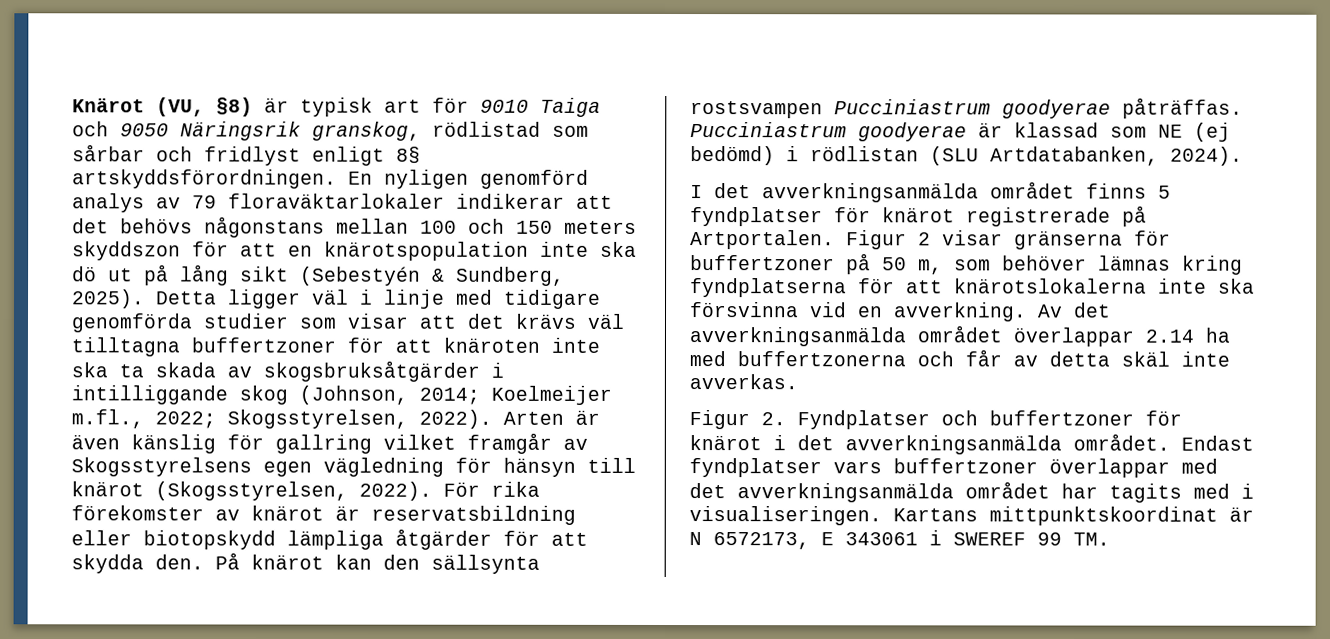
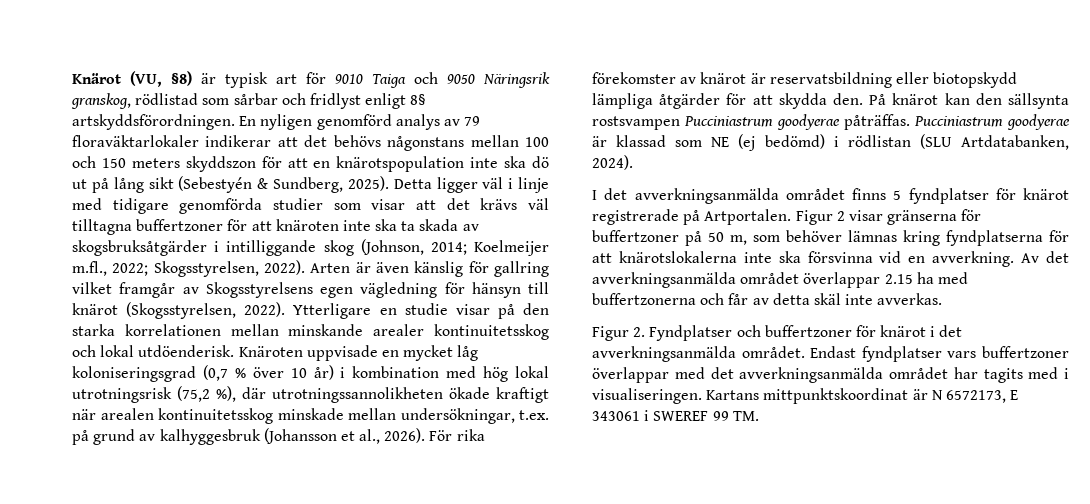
(432, 491) none -> [293,303,549,319] [72,324,549,340] [72,345,479,361] [72,365,549,382] [72,386,549,403] [72,408,549,424] [72,428,426,445] Ytterligare en studie visar på den starka korrelationen mellan minskande arealer kontinuitetsskog och lokal utdöenderisk. Knäroten uppvisade en mycket låg koloniseringsgrad (0,7 % över 10 år) i kombination med hög lokal utrotningsrisk (75,2 %), där utrotningssannolikheten ökade kraftigt när arealen kontinuitetsskog minskade mellan undersökningar, t.ex. på grund av kalhyggesbruk (Johansson et al., 2026).
[1145,329,1194,343] 2.14 -> [884,274,913,284] 2.15

